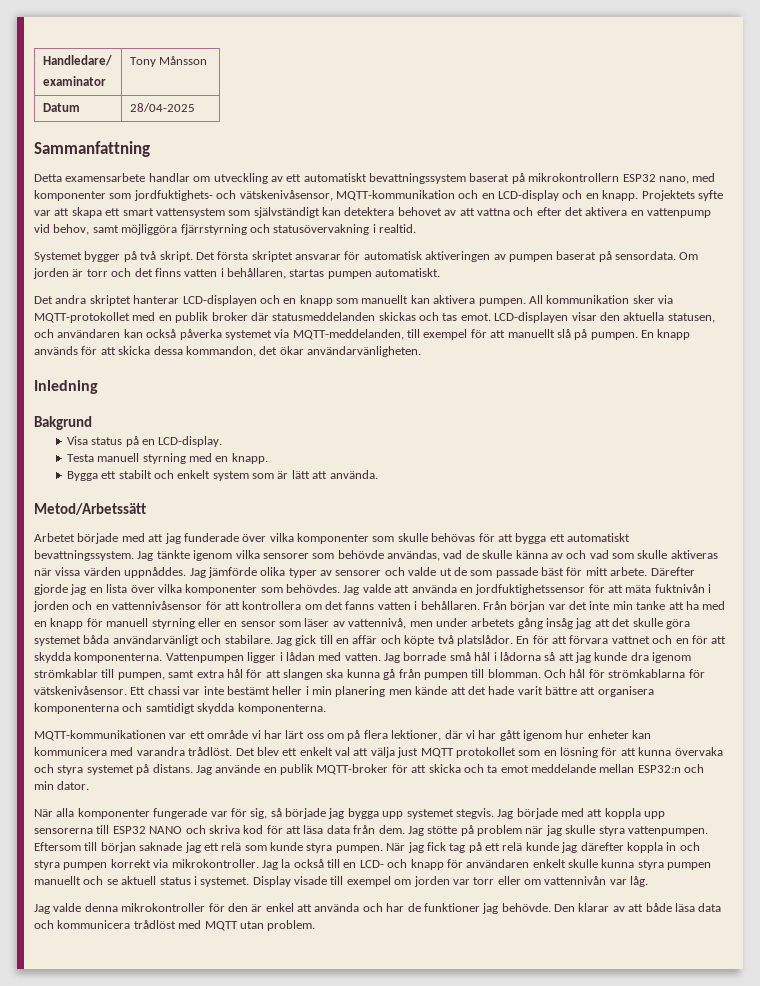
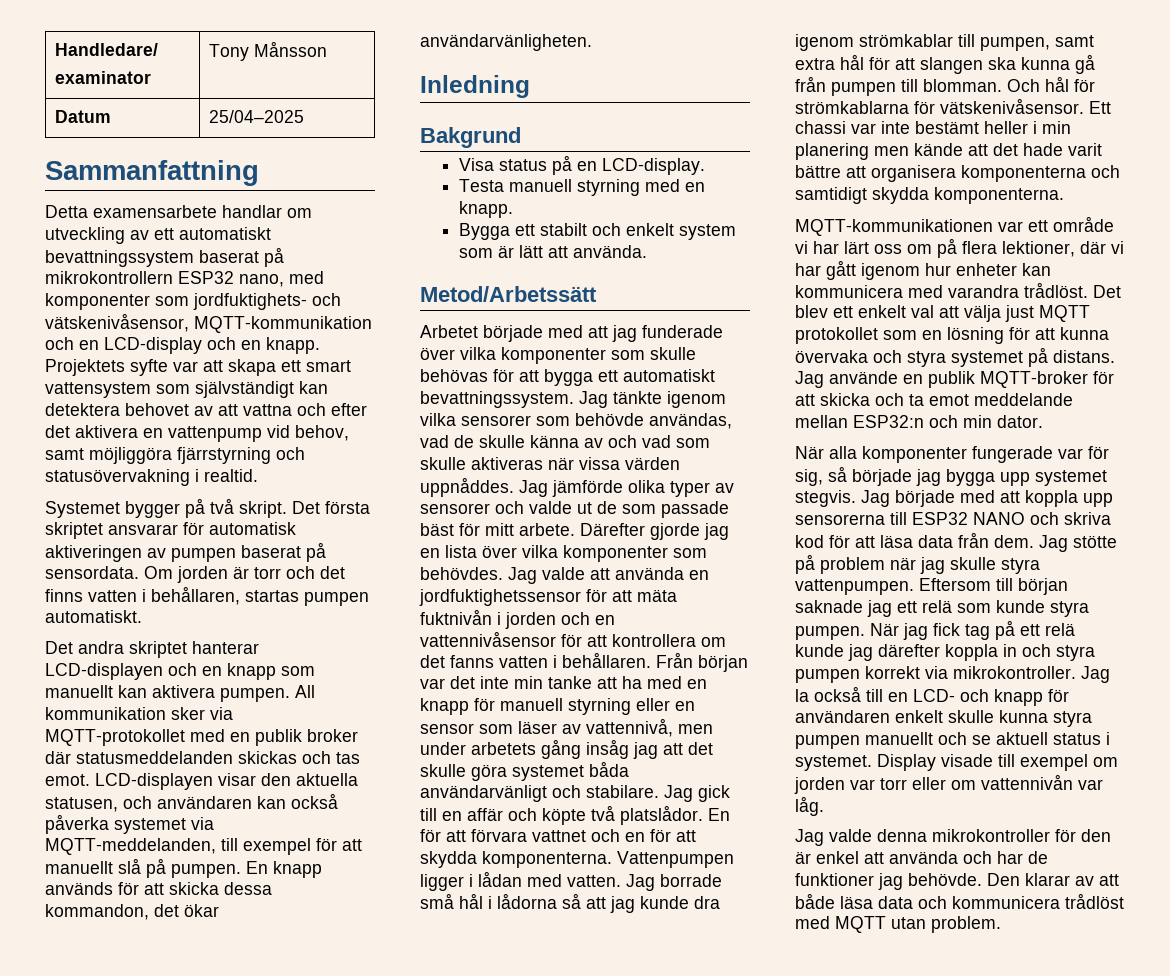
[129,103,195,112] 28/04-2025 -> [208,110,304,123] 25/04–2025

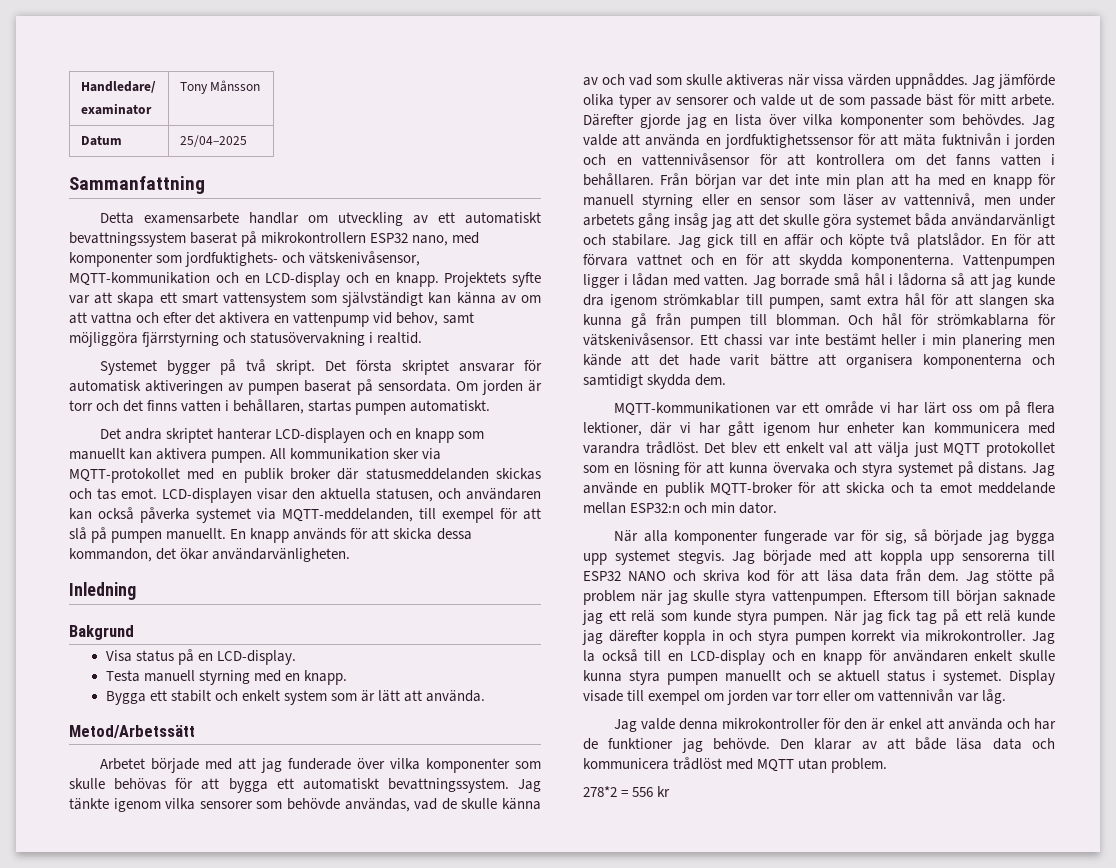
[45,403,213,416] detektera behovet av -> [456,292,541,304] känna av om
[45,861,113,874] manuellt -> (541, 514) none
[171,864,241,878] pumpen. -> [111,528,227,543] pumpen manuellt.
[548,676,592,689] tanke -> [856,174,885,189] plan
[934,187,1064,204] komponenterna. -> [695,374,727,386] dem.
[913,689,989,702] LCD- och -> [689,650,817,665] LCD-display och en
(1001, 924) none -> [583,786,671,797] // 278*2 = 556 kr

